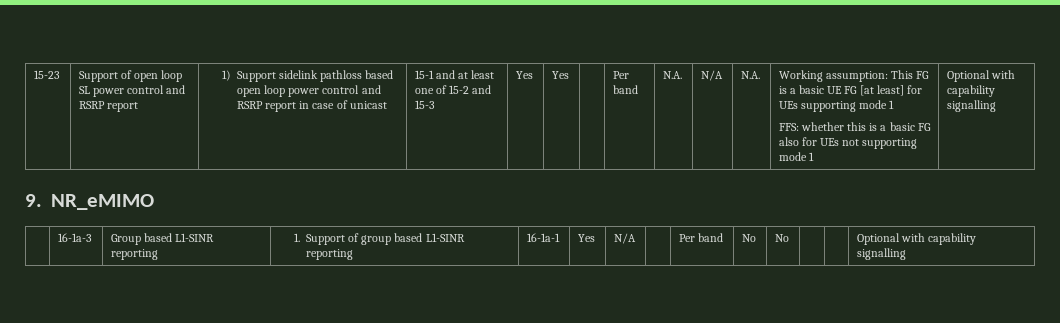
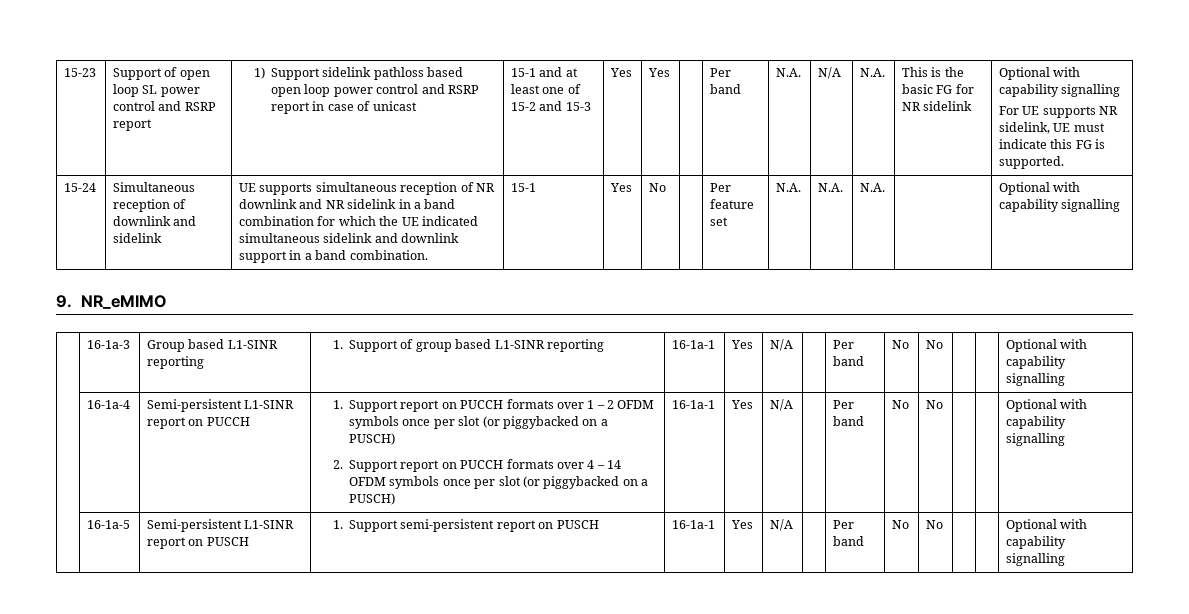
[779,70,930,82] [779,85,922,96] [779,100,895,112] [779,122,931,131] [779,137,918,149] [779,152,815,161] Working assumption: This FG is a basic UE FG [at least] for UEs supporting mode 1 // FFS: whether this is a basic FG also for UEs not supporting mode 1 -> [902,67,964,77] [902,84,974,94] [902,101,973,111] [999,67,1081,80] [999,84,1121,97] [999,106,1119,118] [999,122,1105,134] [999,139,1106,149] [999,156,1065,169] [64,183,97,192] [113,182,196,192] [113,199,187,212] [113,216,197,226] [113,233,163,243] [239,182,495,195] [239,199,456,209] [239,216,478,226] [239,233,460,243] [239,250,428,263] [511,183,537,192] [610,183,633,192] [649,183,667,192] [710,183,732,192] [710,199,755,209] [710,217,729,226] [776,183,802,192] [818,183,844,192] [860,183,886,192] This is the basic FG for NR sidelink | Optional with capability signalling // For UE supports NR sidelink, UE must indicate this FG is supported. // 15-24 | Simultaneous reception of downlink and sidelink | UE supports simultaneous reception of NR downlink and NR sidelink in a band combination for which the UE indicated simultaneous sidelink and downlink support in a band combination. | 15-1 | Yes | No | | Per feature set | N.A. | N.A. | N.A. |
(907, 254) none -> [87,400,131,409] [147,399,295,412] [147,417,250,429] [332,399,655,412] [349,416,608,429] [349,433,396,445] [332,459,622,472] [349,476,649,489] [349,493,396,505] [672,400,716,409] [731,400,754,409] [770,399,794,411] [833,400,855,409] [833,416,865,426] [892,400,910,409] [926,400,944,409] [1006,399,1088,412] [1006,416,1067,429] [1006,433,1066,446] [87,520,131,529] [147,519,295,532] [147,537,249,549] [332,519,599,532] [672,520,716,529] [731,520,754,529] [770,519,794,531] [833,520,855,529] [833,536,865,546] [892,520,910,529] [926,520,944,529] [1006,519,1088,532] [1006,536,1067,549] [1006,553,1066,566] // | 16-1a-4 | Semi-persistent L1-SINR report on PUCCH | 1. Support report on PUCCH formats over 1 – 2 OFDM symbols once per slot (or piggybacked on a PUSCH) // 2. Support report on PUCCH formats over 4 – 14 OFDM symbols once per slot (or piggybacked on a PUSCH) | 16-1a-1 | Yes | N/A | | Per band | No | No | | | Optional with capability signalling // | 16-1a-5 | Semi-persistent L1-SINR report on PUSCH | 1. Support semi-persistent report on PUSCH | 16-1a-1 | Yes | N/A | | Per band | No | No | | | Optional with capability signalling

